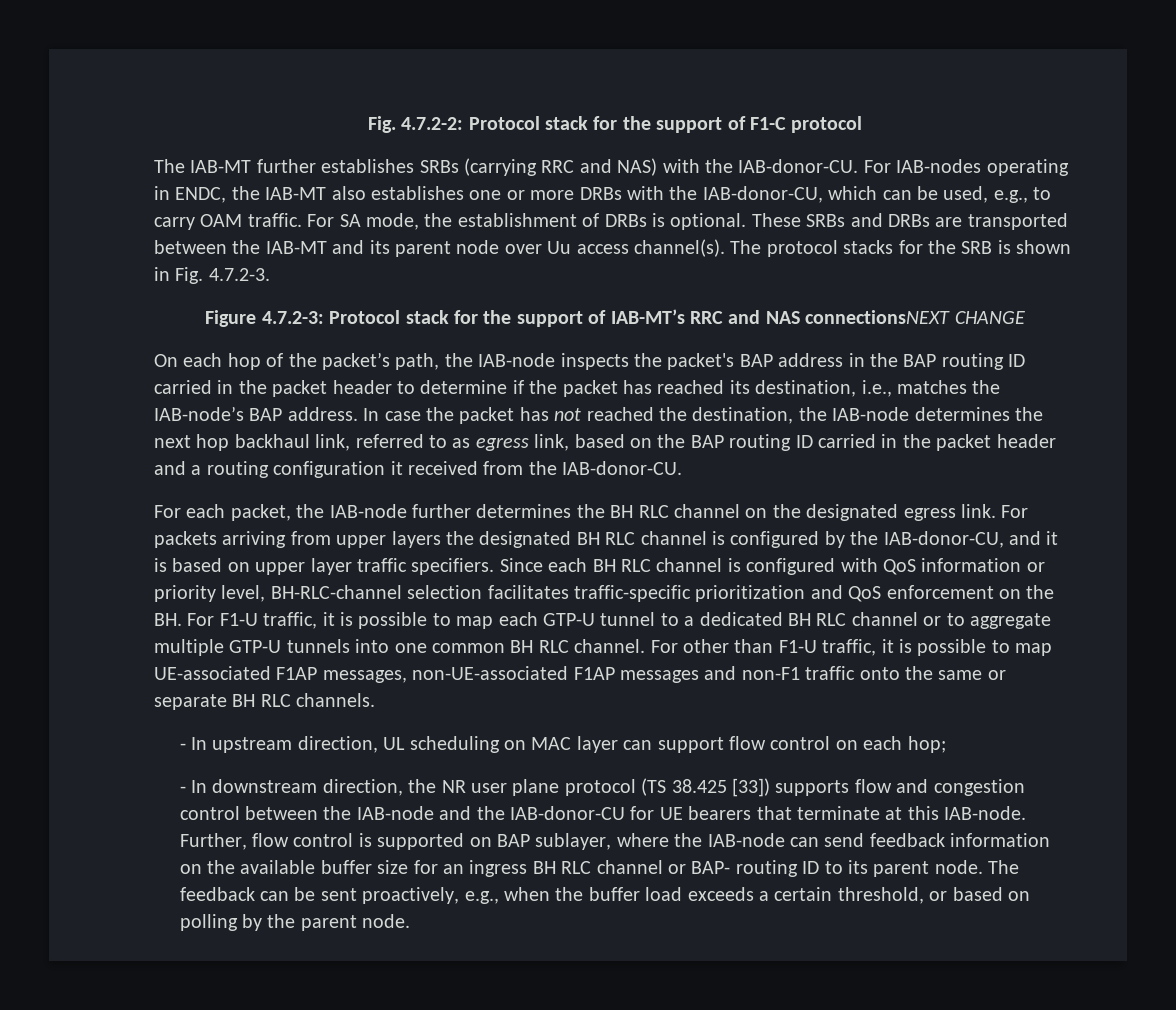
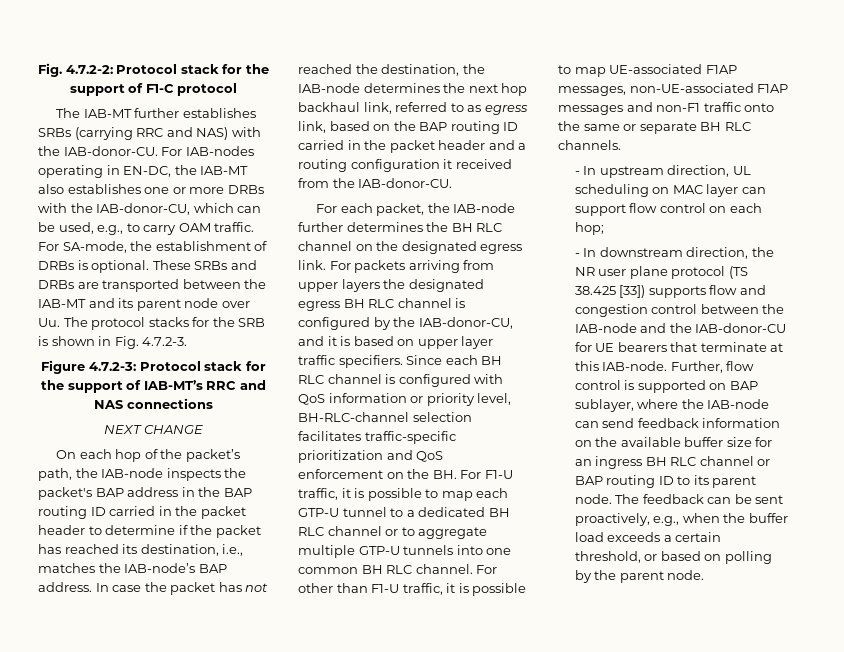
[175,187,227,203] ENDC, -> [123,166,172,177] EN-DC,
[339,213,419,230] SA mode, -> [62,241,127,253] SA-mode,
[547,239,725,257] Uu access channel(s). -> [38,318,60,327] Uu.
[805,310,951,324] connectionsNEXT -> [126,398,213,409] [104,425,143,434] connections // NEXT
(572, 539) none -> [298,301,340,311] egress
[691,861,731,874] BAP- -> [574,476,603,485] BAP

